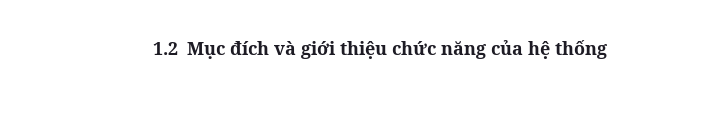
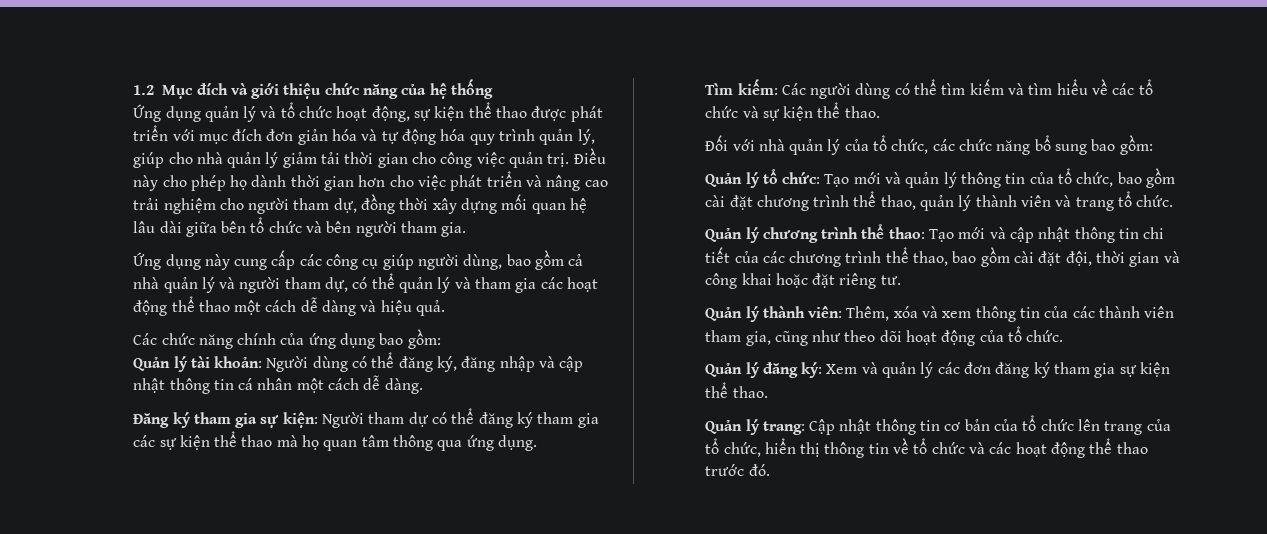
(608, 49) none -> [133,102,603,122] [133,125,595,145] [133,148,606,168] [133,171,608,191] [133,194,588,214] [133,217,467,237] [133,250,584,270] [133,273,599,293] [133,296,446,316] [133,329,441,349] [133,352,584,372] [133,375,423,394] [133,408,599,428] [133,431,538,451] [705,79,1153,99] [705,102,880,121] [705,135,1153,155] [705,168,1176,188] [705,191,1174,211] [705,224,1165,243] [705,247,1180,267] [705,273,901,289] [705,306,1175,322] [705,326,1064,346] [705,362,1171,378] [705,382,768,398] [705,415,1171,435] [705,438,1148,458] [705,464,770,476] // Ứng dụng quản lý và tổ chức hoạt động, sự kiện thể thao được phát triển với mục đích đơn giản hóa và tự động hóa quy trình quản lý, giúp cho nhà quản lý giảm tải thời gian cho công việc quản trị. Điều này cho phép họ dành thời gian hơn cho việc phát triển và nâng cao trải nghiệm cho người tham dự, đồng thời xây dựng mối quan hệ lâu dài giữa bên tổ chức và bên người tham gia. // Ứng dụng này cung cấp các công cụ giúp người dùng, bao gồm cả nhà quản lý và người tham dự, có thể quản lý và tham gia các hoạt động thể thao một cách dễ dàng và hiệu quả. // Các chức năng chính của ứng dụng bao gồm: // Quản lý tài khoản: Người dùng có thể đăng ký, đăng nhập và cập nhật thông tin cá nhân một cách dễ dàng. // Đăng ký tham gia sự kiện: Người tham dự có thể đăng ký tham gia các sự kiện thể thao mà họ quan tâm thông qua ứng dụng. // Tìm kiếm: Các người dùng có thể tìm kiếm và tìm hiểu về các tổ chức và sự kiện thể thao. // Đối với nhà quản lý của tổ chức, các chức năng bổ sung bao gồm: // Quản lý tổ chức: Tạo mới và quản lý thông tin của tổ chức, bao gồm cài đặt chương trình thể thao, quản lý thành viên và trang tổ chức. // Quản lý chương trình thể thao: Tạo mới và cập nhật thông tin chi tiết của các chương trình thể thao, bao gồm cài đặt đội, thời gian và công khai hoặc đặt riêng tư. // Quản lý thành viên: Thêm, xóa và xem thông tin của các thành viên tham gia, cũng như theo dõi hoạt động của tổ chức. // Quản lý đăng ký: Xem và quản lý các đơn đăng ký tham gia sự kiện thể thao. // Quản lý trang: Cập nhật thông tin cơ bản của tổ chức lên trang của tổ chức, hiển thị thông tin về tổ chức và các hoạt động thể thao trước đó.

